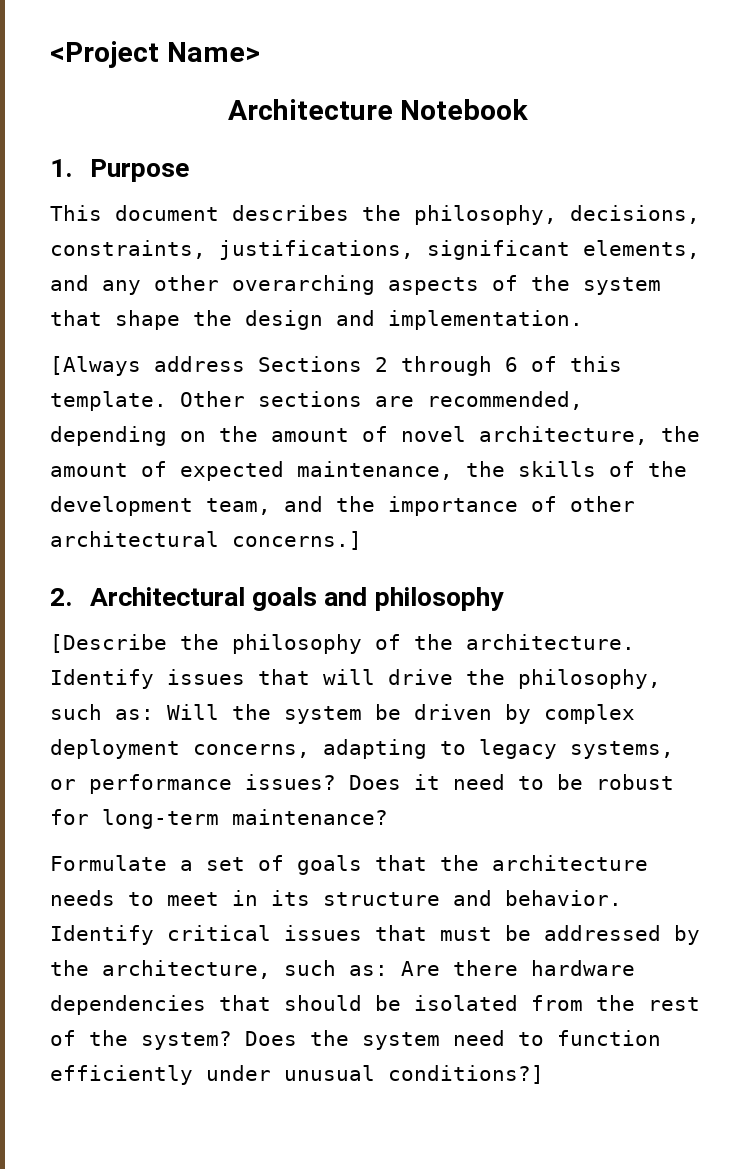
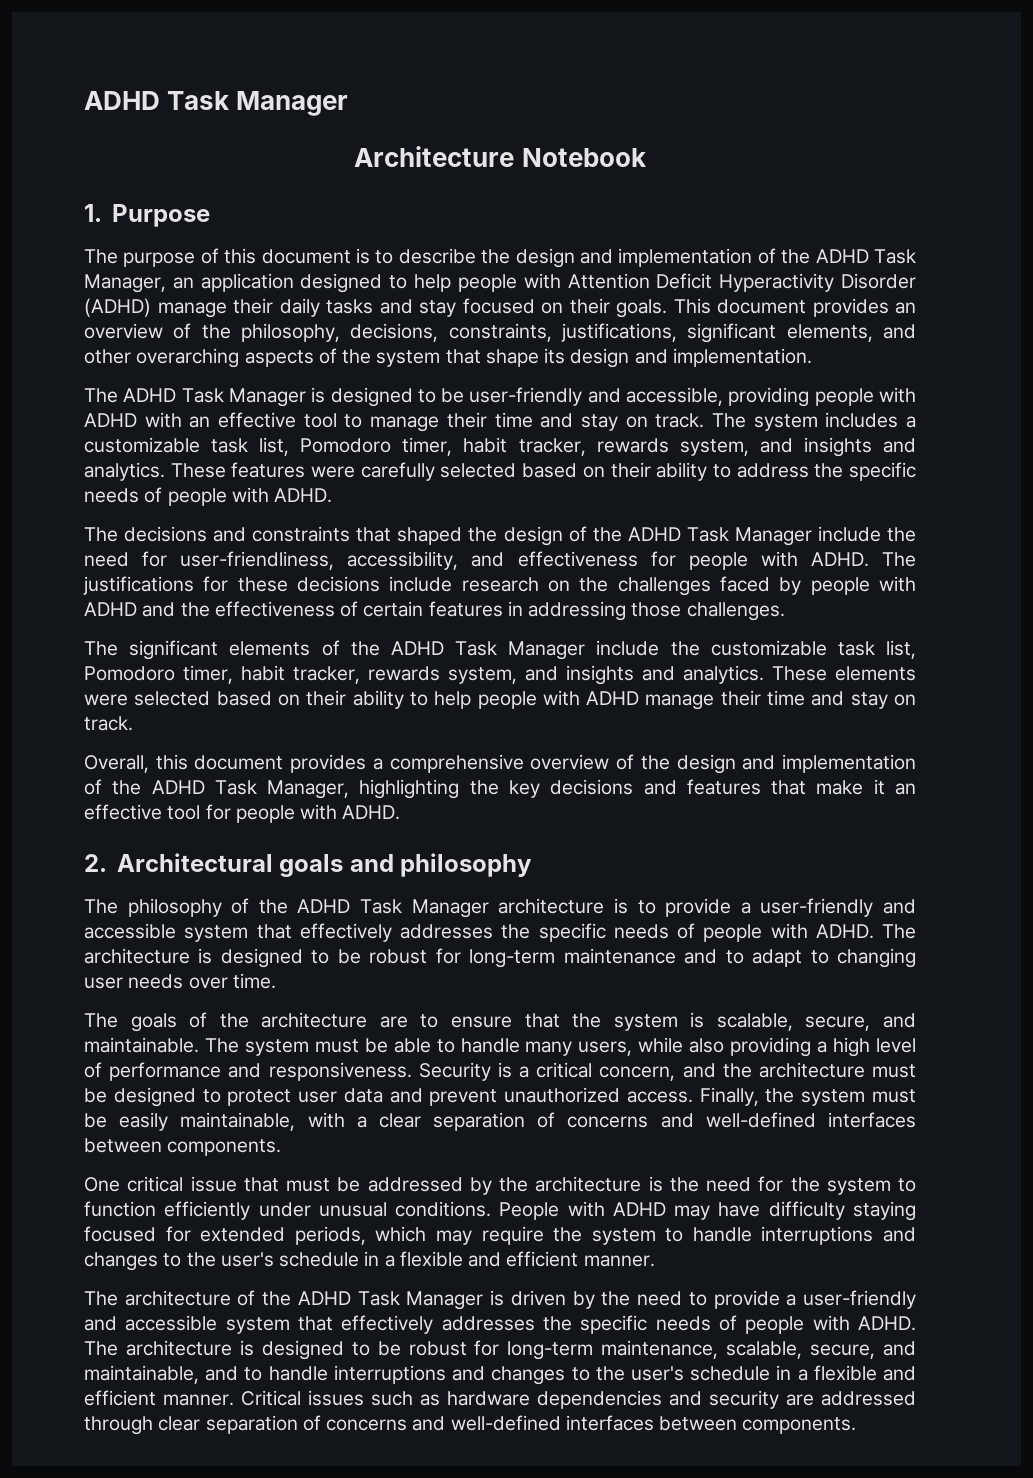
[50,41,260,68] <Project Name> -> [84,91,349,116] ADHD Task Manager
[50,205,349,221] This document describes -> [84,248,916,268] [84,273,917,293] [84,298,916,318] [84,323,192,339] The purpose of this document is to describe the design and implementation of the ADHD Task Manager, an application designed to help people with Attention Deficit Hyperactivity Disorder (ADHD) manage their daily tasks and stay focused on their goals. This document provides an overview of
[102,280,141,295] any -> (917, 331) none
[193,310,232,326] the -> [544,348,566,364] its
[50,356,622,376] [50,391,583,411] [50,426,700,446] [50,461,687,481] [50,496,635,516] [50,531,362,550] [Always address Sections 2 through 6 of this template. Other sections are recommended, depending on the amount of novel architecture, the amount of expected maintenance, the skills of the development team, and the importance of other architectural concerns.] -> [84,387,916,407] [84,412,916,432] [84,437,917,457] [84,462,917,481] [84,487,333,506] [84,526,916,546] [84,551,917,570] [83,576,917,596] [84,601,785,621] [84,640,916,660] [84,665,916,685] [84,690,916,710] [84,716,133,731] [84,754,917,774] [84,779,917,799] [84,804,401,823] The ADHD Task Manager is designed to be user-friendly and accessible, providing people with ADHD with an effective tool to manage their time and stay on track. The system includes a customizable task list, Pomodoro timer, habit tracker, rewards system, and insights and analytics. These features were carefully selected based on their ability to address the specific needs of people with ADHD. // The decisions and constraints that shaped the design of the ADHD Task Manager include the need for user-friendliness, accessibility, and effectiveness for people with ADHD. The justifications for these decisions include research on the challenges faced by people with ADHD and the effectiveness of certain features in addressing those challenges. // The significant elements of the ADHD Task Manager include the customizable task list, Pomodoro timer, habit tracker, rewards system, and insights and analytics. These elements were selected based on their ability to help people with ADHD manage their time and stay on track. // Overall, this document provides a comprehensive overview of the design and implementation of the ADHD Task Manager, highlighting the key decisions and features that make it an effective tool for people with ADHD.
[50,634,219,653] [Describe the -> [84,899,118,914] The
[466,634,635,650] [50,669,661,689] [50,704,635,724] [50,739,674,759] [50,774,674,794] [50,809,388,829] [50,855,648,875] [50,890,622,906] [50,925,362,945] architecture. Identify issues that will drive the philosophy, such as: Will the system be driven by complex deployment concerns, adapting to legacy systems, or performance issues? Does it need to be robust for long-term maintenance? // Formulate a set of goals that the architecture needs to meet in its structure and behavior. Identify critical issues -> [297,898,917,918] [84,923,916,942] [84,948,916,968] [84,973,276,989] [84,1012,916,1032] [84,1037,916,1057] [84,1062,916,1081] [84,1087,916,1107] [84,1112,917,1131] [84,1138,282,1156] [84,1176,237,1192] ADHD Task Manager architecture is to provide a user-friendly and accessible system that effectively addresses the specific needs of people with ADHD. The architecture is designed to be robust for long-term maintenance and to adapt to changing user needs over time. // The goals of the architecture are to ensure that the system is scalable, secure, and maintainable. The system must be able to handle many users, while also providing a high level of performance and responsiveness. Security is a critical concern, and the architecture must be designed to protect user data and prevent unauthorized access. Finally, the system must be easily maintainable, with a clear separation of concerns and well-defined interfaces between components. // One critical issue
[102,960,635,979] [50,995,700,1015] [50,1030,505,1050] architecture, such as: Are there hardware dependencies that should be isolated from the rest of the system? Does the system need -> [535,1176,891,1195] architecture is the need for the system
[388,1065,544,1084] conditions?] -> [395,1201,916,1221] [84,1226,916,1245] [84,1251,655,1271] [84,1290,917,1310] [84,1315,917,1334] [84,1340,916,1360] [84,1365,916,1385] [84,1390,916,1409] [84,1415,857,1435] conditions. People with ADHD may have difficulty staying focused for extended periods, which may require the system to handle interruptions and changes to the user's schedule in a flexible and efficient manner. // The architecture of the ADHD Task Manager is driven by the need to provide a user-friendly and accessible system that effectively addresses the specific needs of people with ADHD. The architecture is designed to be robust for long-term maintenance, scalable, secure, and maintainable, and to handle interruptions and changes to the user's schedule in a flexible and efficient manner. Critical issues such as hardware dependencies and security are addressed through clear separation of concerns and well-defined interfaces between components.

